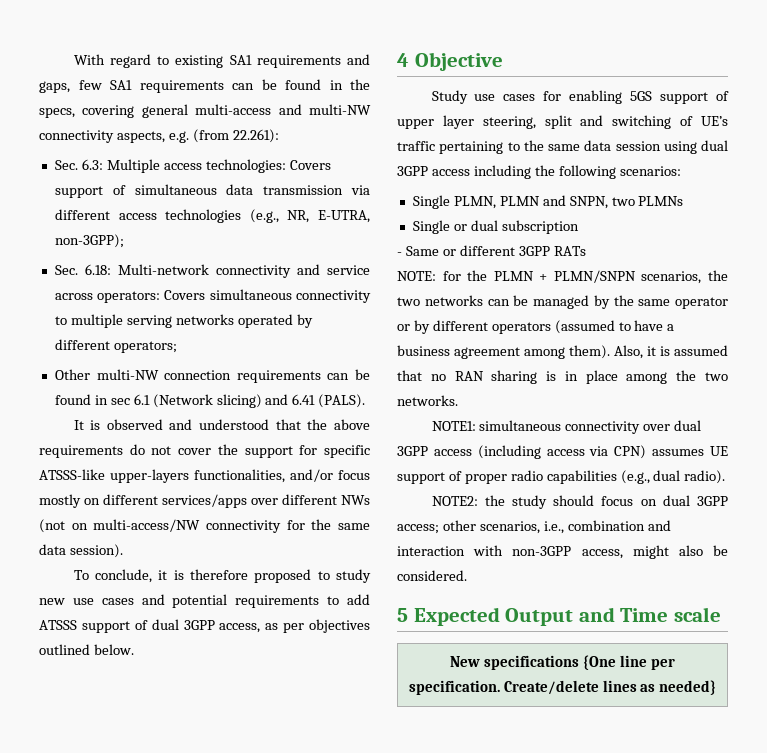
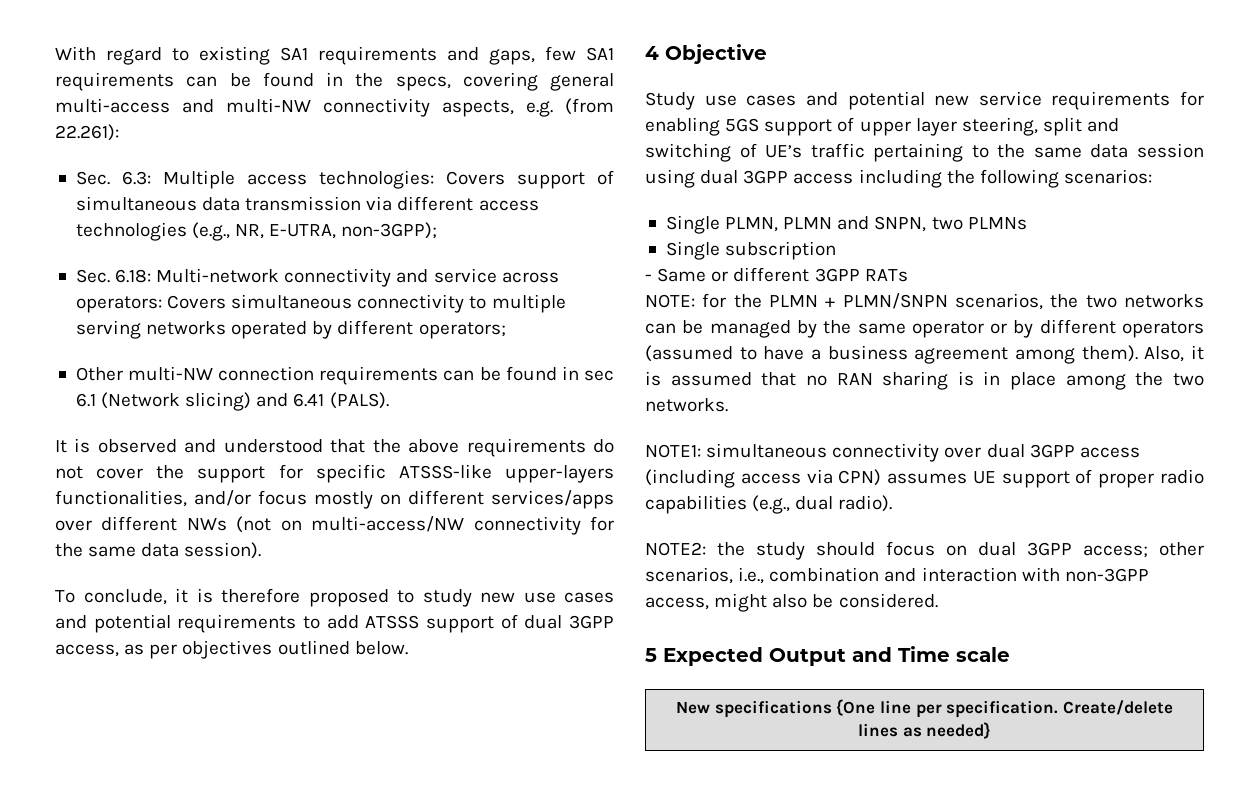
(536, 97) none -> [805,91,1171,110] and potential new service requirements
[453,220,498,231] or dual -> (720, 250) none

